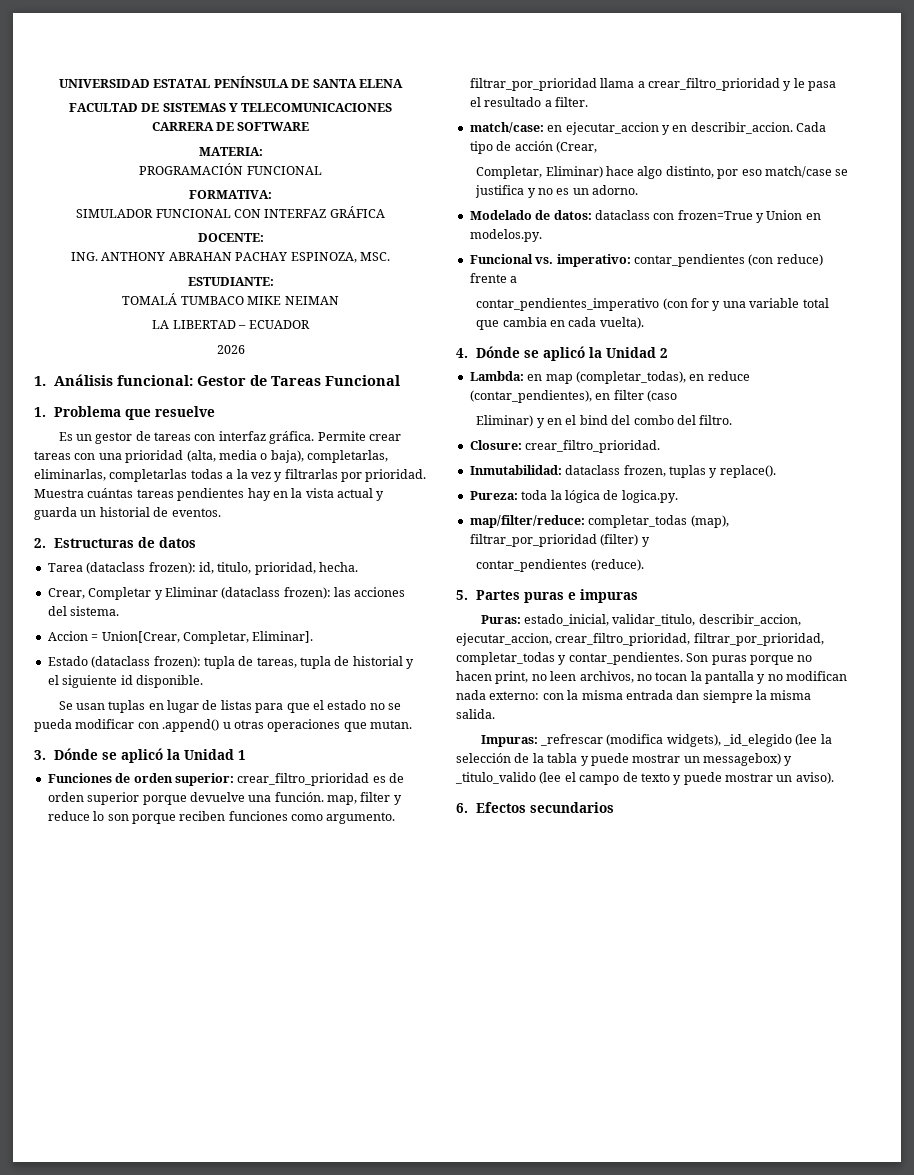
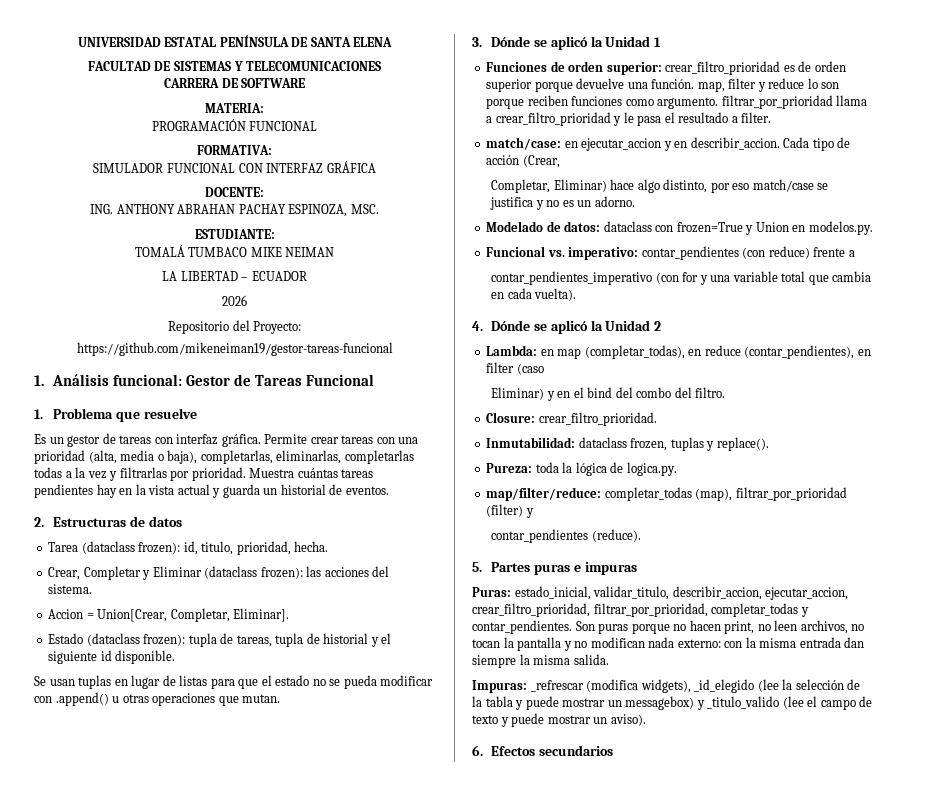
(245, 349) none -> [167,320,302,334] [76,342,393,356] // Repositorio del Proyecto: // https://github.com/mikeneiman19/gestor-tareas-funcional

